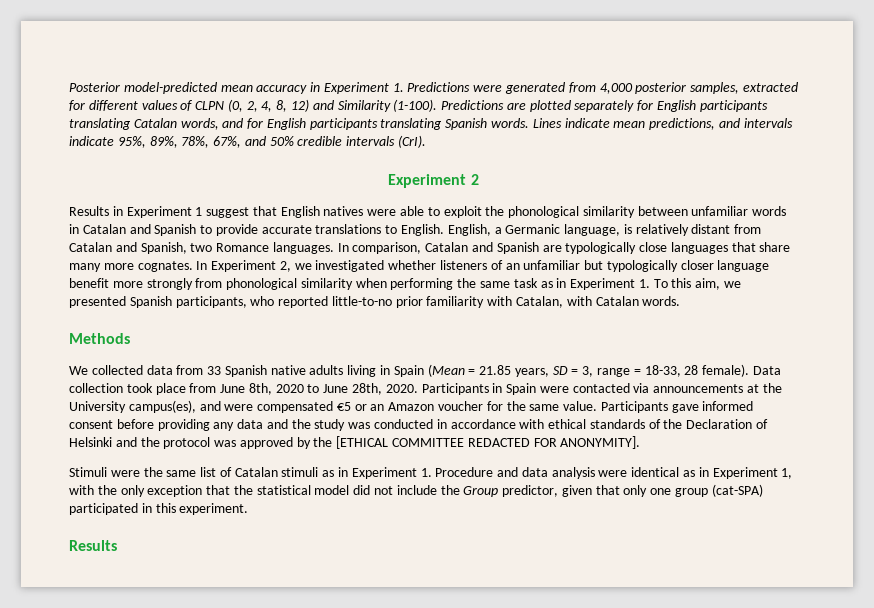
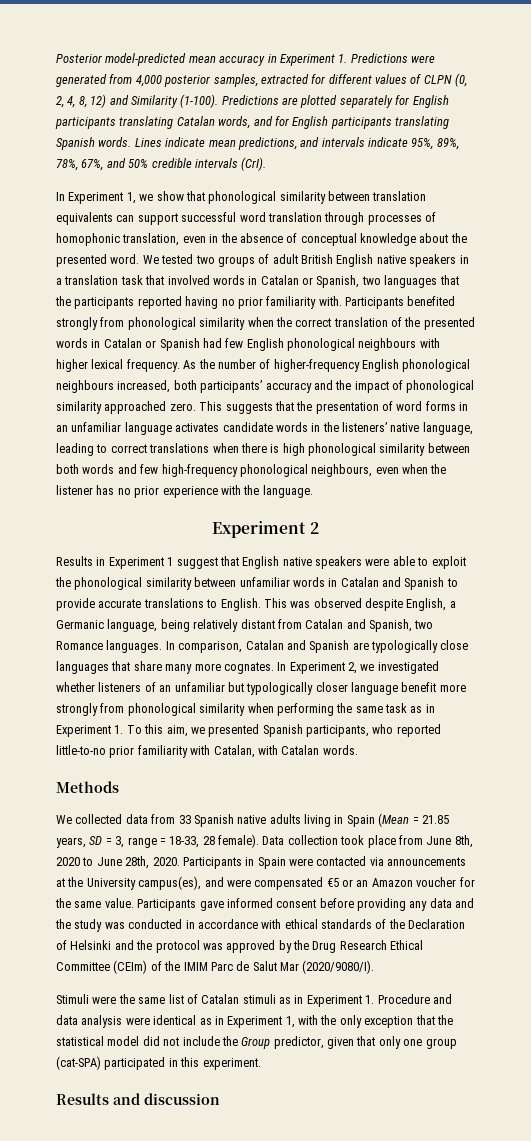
(427, 141) none -> [56,191,427,204] [56,212,436,225] [56,233,467,246] [56,254,469,267] [56,275,459,288] [55,296,456,309] [56,317,475,330] [56,338,440,351] [56,359,471,372] [56,380,475,393] [56,401,469,414] [56,422,473,435] [56,443,470,456] [56,464,447,477] [56,485,313,498] // In Experiment 1, we show that phonological similarity between translation equivalents can support successful word translation through processes of homophonic translation, even in the absence of conceptual knowledge about the presented word. We tested two groups of adult British English native speakers in a translation task that involved words in Catalan or Spanish, two languages that the participants reported having no prior familiarity with. Participants benefited strongly from phonological similarity when the correct translation of the presented words in Catalan or Spanish had few English phonological neighbours with higher lexical frequency. As the number of higher-frequency English phonological neighbours increased, both participants’ accuracy and the impact of phonological similarity approached zero. This suggests that the presentation of word forms in an unfamiliar language activates candidate words in the listeners’ native language, leading to correct translations when there is high phonological similarity between both words and few high-frequency phonological neighbours, even when the listener has no prior experience with the language.
[323,206,364,216] natives -> [282,556,362,569] native speakers
(445, 230) none -> [263,598,403,611] This was observed despite
[623,224,632,234] is -> [160,619,190,632] being
[336,436,641,449] [ETHICAL COMMITTEE REDACTED FOR ANONYMITY]. -> [312,940,424,953] [56,960,375,974] Drug Research Ethical Committee (CEIm) of the IMIM Parc de Salut Mar (2020/9080/I).
(117, 545) none -> [113,1093,220,1105] and discussion

